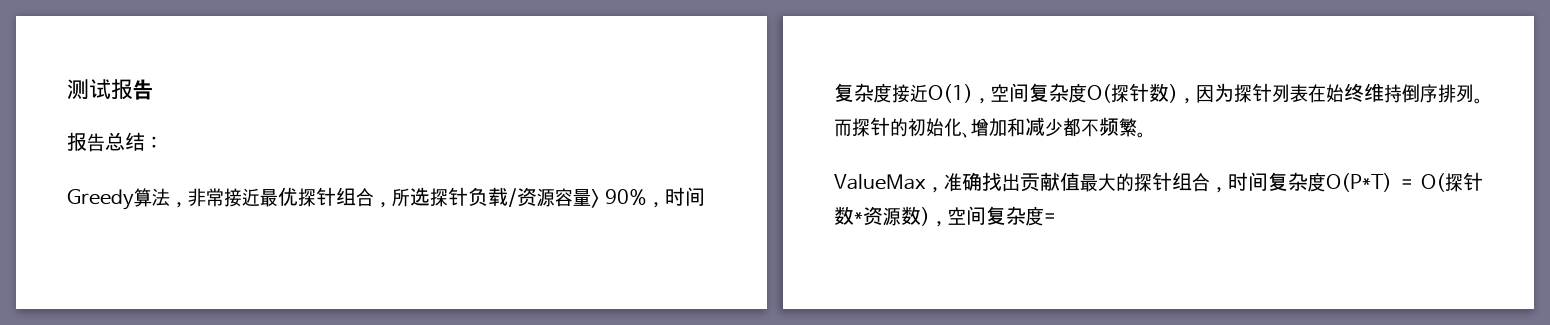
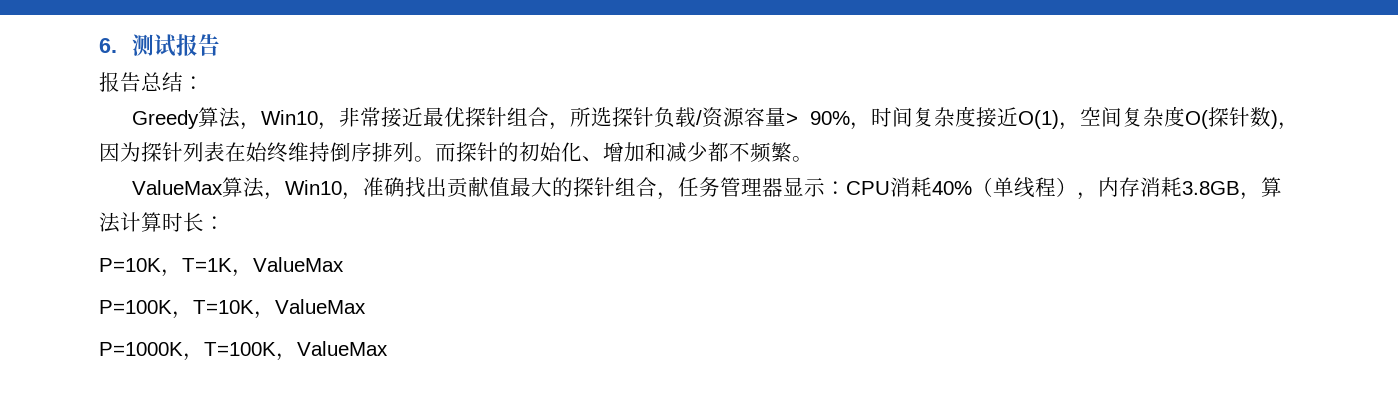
(67, 89) none -> [99,38,117,53] 6.
(188, 205) none -> [260,110,339,130] Win10，
(926, 182) none -> [221,177,342,200] 算法，Win10
[1228,172,1483,192] [834,206,1056,227] 时间复杂度O(P*T) = O(探针数*资源数)，空间复杂度= -> [677,177,1282,200] [99,212,225,233] [99,257,344,277] [99,299,366,319] [99,341,388,361] 任务管理器显示：CPU消耗40%（单线程），内存消耗3.8GB，算法计算时长： // P=10K，T=1K，ValueMax // P=100K，T=10K，ValueMax // P=1000K，T=100K，ValueMax

